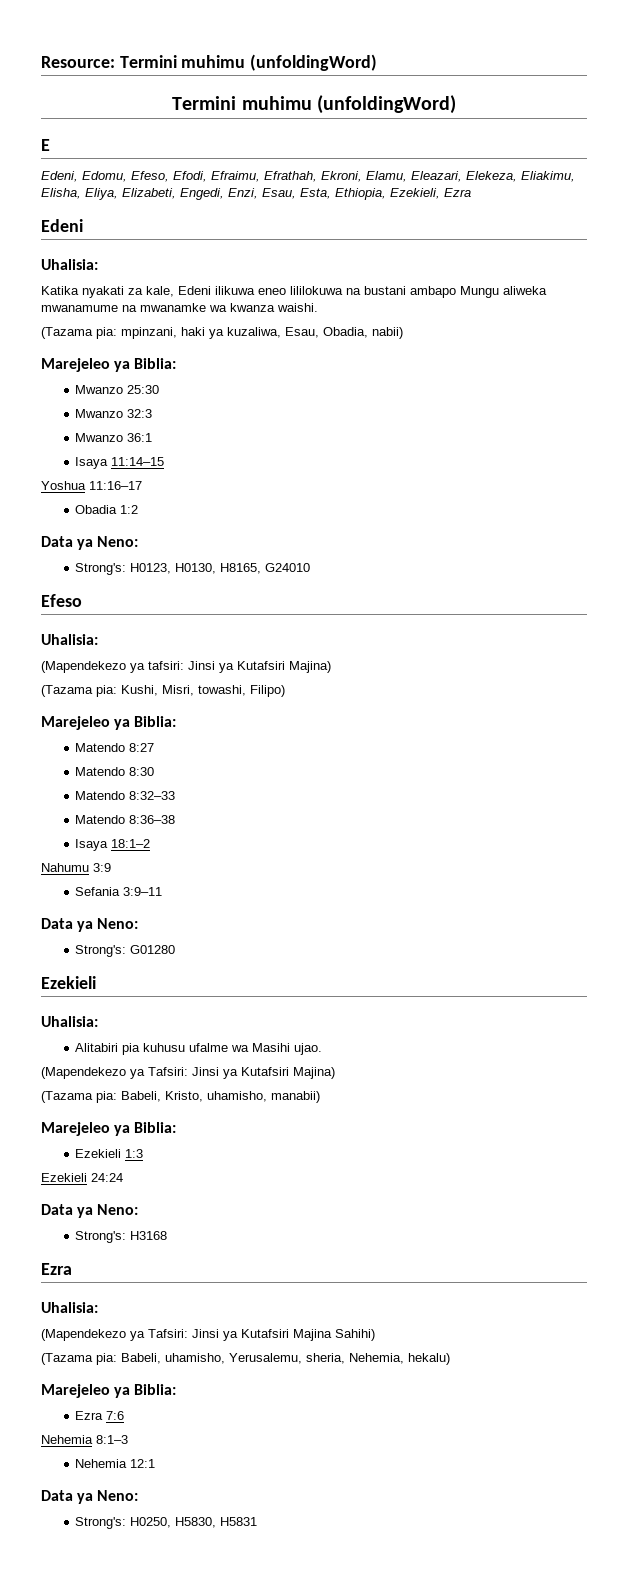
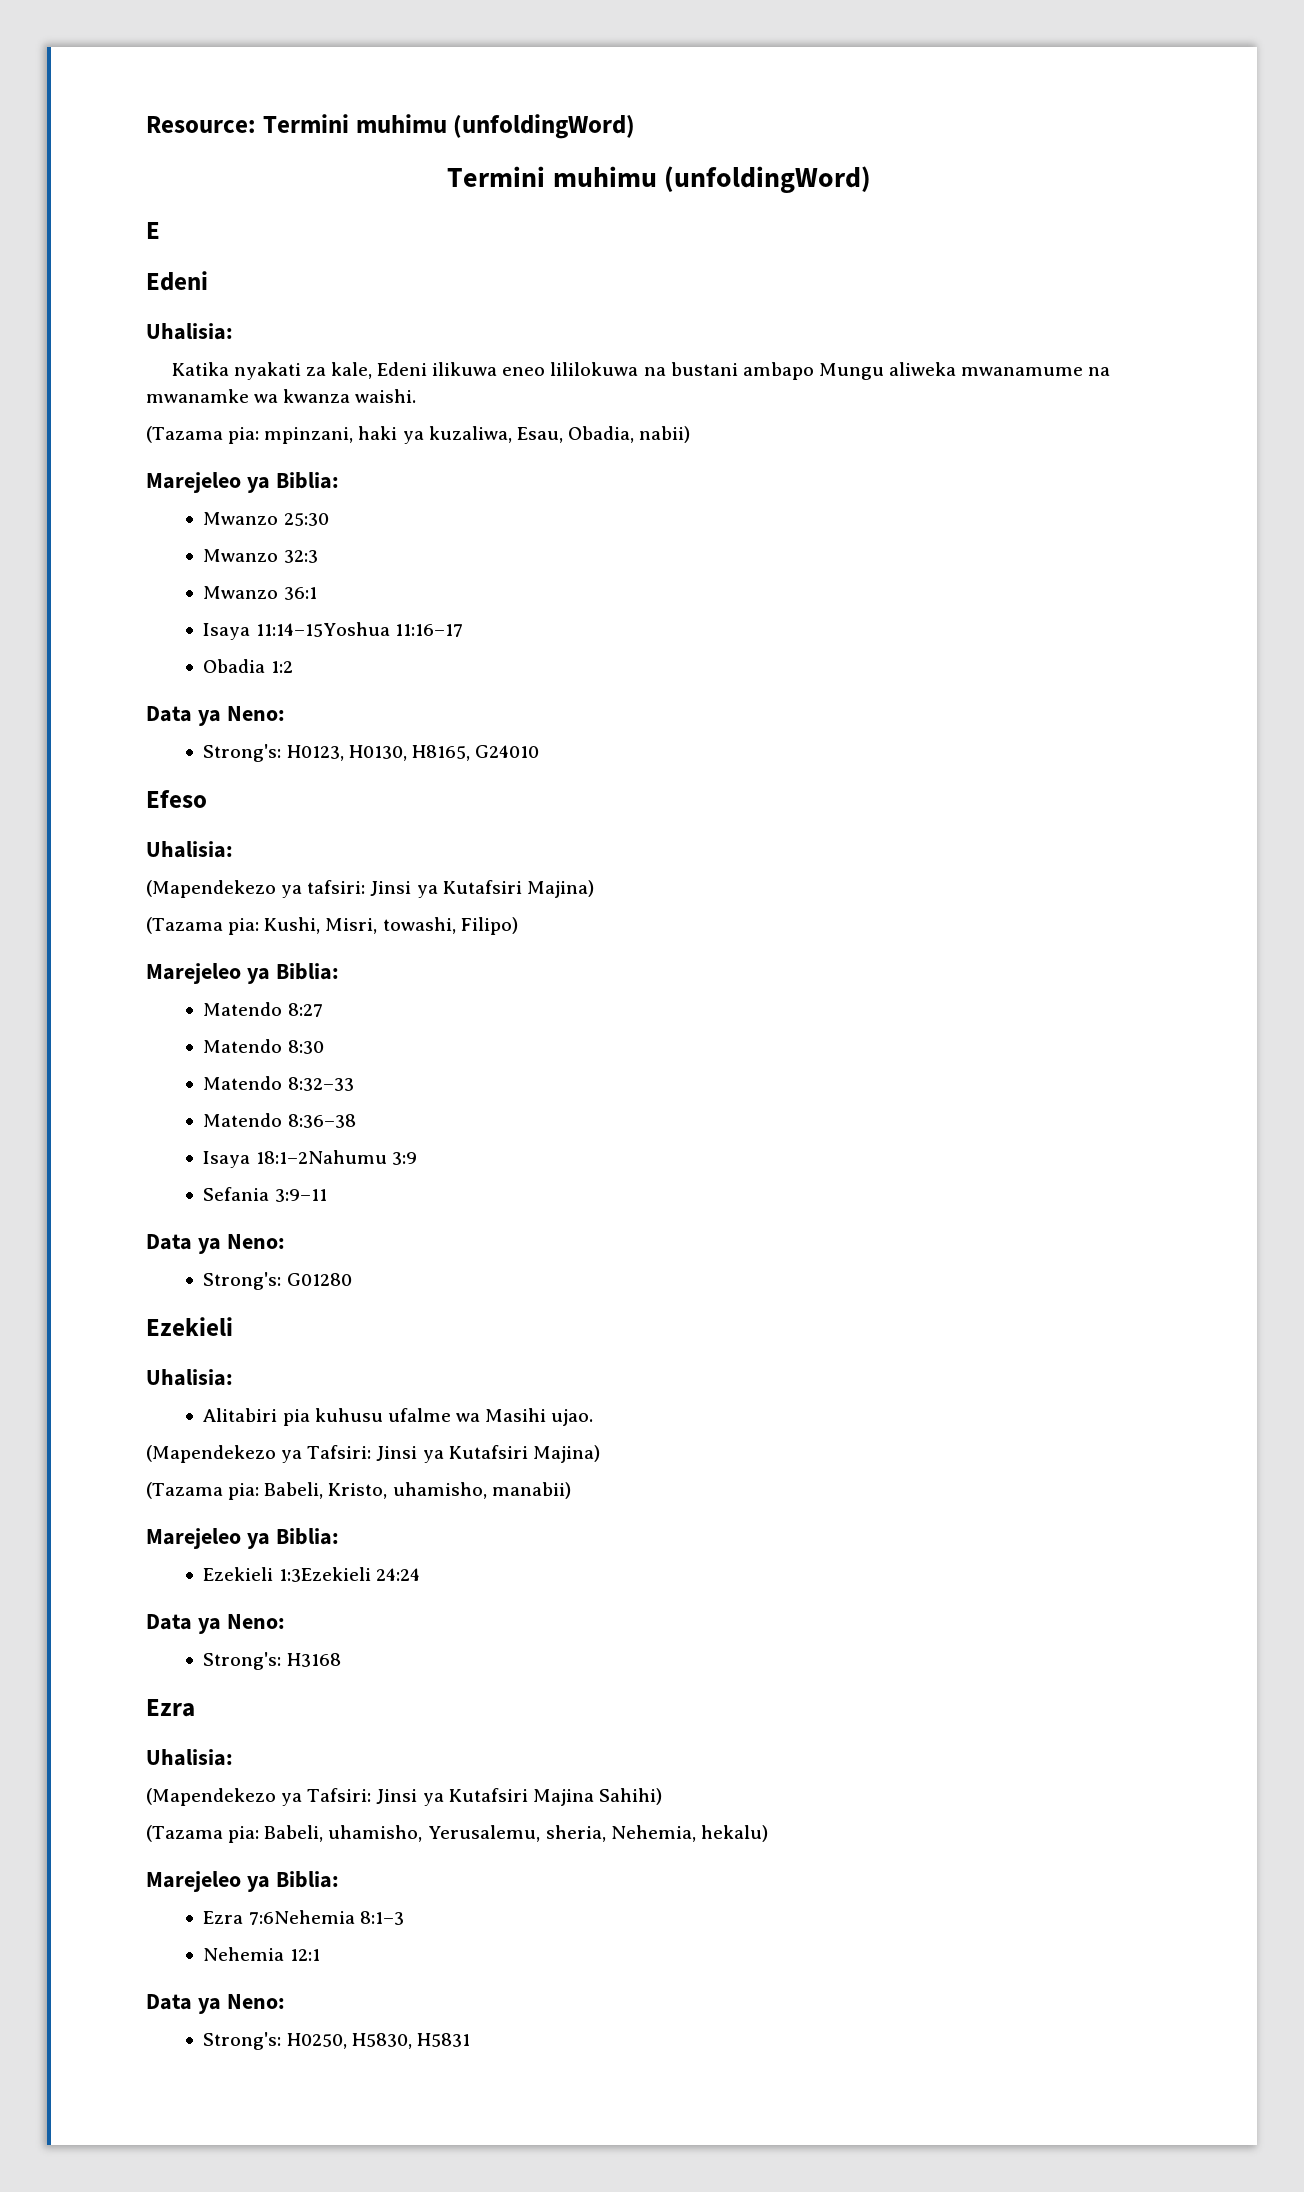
[41,171,575,182] [41,188,471,200] // Edeni, Edomu, Efeso, Efodi, Efraimu, Efrathah, Ekroni, Elamu, Eleazari, Elekeza, Eliakimu, Elisha, Eliya, Elizabeti, Engedi, Enzi, Esau, Esta, Ethiopia, Ezekieli, Ezra -> (160, 230) none
[111,457,165,466] [41,481,86,490] 11:14–15 // Yoshua -> [255,622,390,637] 11:14–15Yoshua
[111,839,151,848] [41,863,89,872] 18:1–2 // Nahumu -> [255,1150,387,1164] 18:1–2Nahumu
[125,1149,144,1158] [41,1173,87,1182] 1:3 // Ezekieli -> [278,1567,371,1582] 1:3Ezekieli
[106,1411,125,1420] [41,1435,93,1444] 7:6 // Nehemia -> [248,1910,355,1925] 7:6Nehemia

